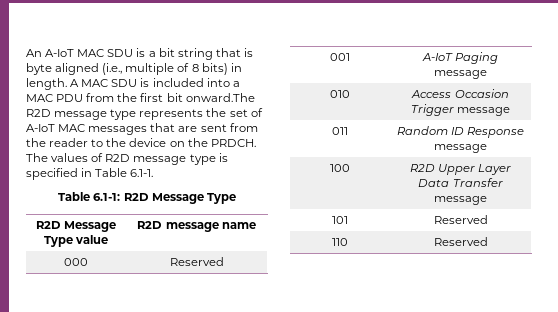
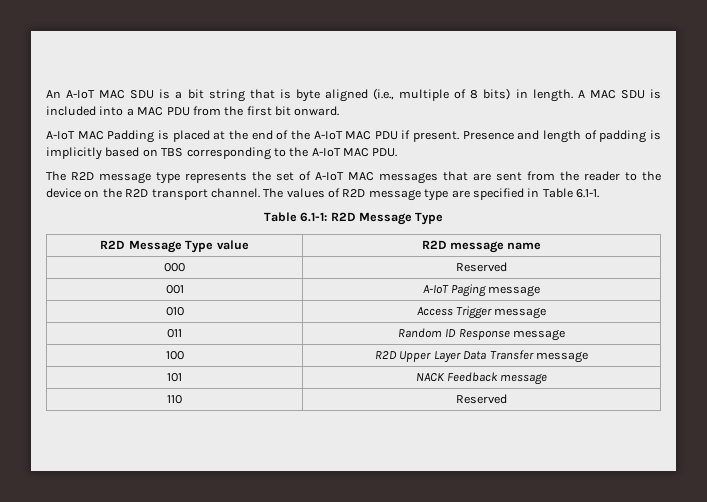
[185,93,255,102] onward.The -> [294,106,340,116] [46,130,661,143] [46,147,398,160] [46,171,66,181] onward. // A-IoT MAC Padding is placed at the end of the A-IoT MAC PDU if present. Presence and length of padding is implicitly based on TBS corresponding to the A-IoT MAC PDU. // The
[210,139,256,147] PRDCH. -> [125,188,260,200] R2D transport channel.
[218,153,228,162] is -> [451,190,470,198] are
[454,89,509,98] Occasion -> (453, 311) none
[433,215,488,224] Reserved -> [415,372,548,385] NACK Feedback message

